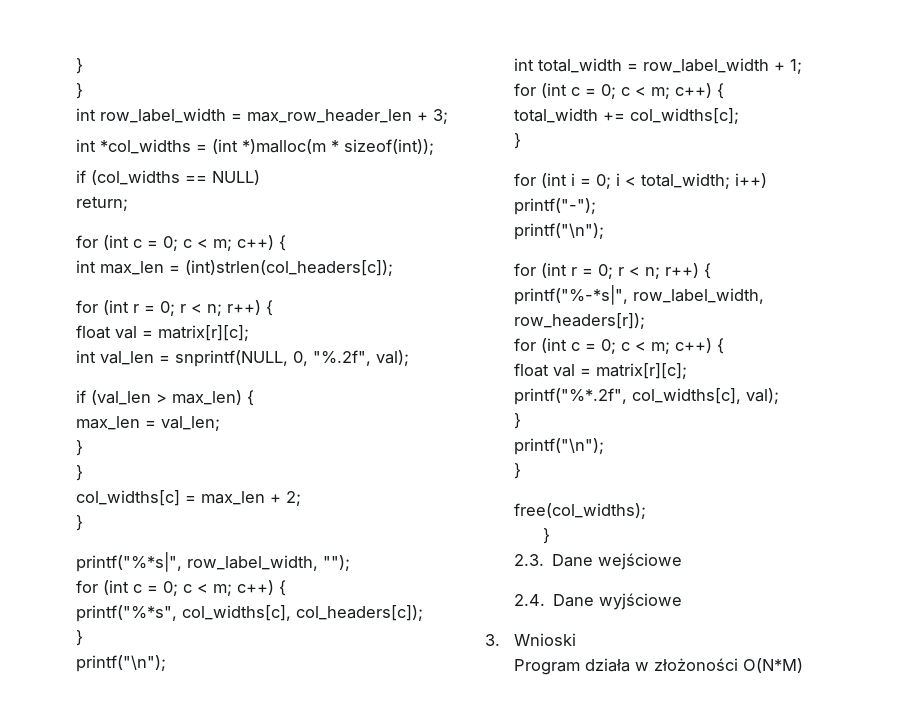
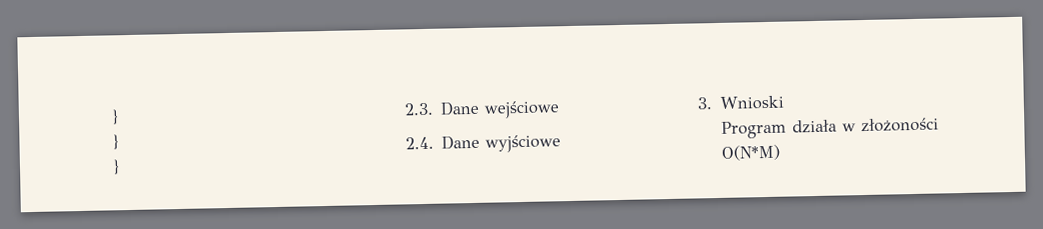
[75,58,83,74] [75,83,83,99] [75,108,448,124] [75,139,434,155] [75,170,260,185] [75,196,128,211] [75,235,286,251] [75,260,393,276] [75,300,273,316] [75,325,249,341] [75,350,409,367] [75,390,254,406] [75,416,220,431] [75,440,83,456] [75,465,83,481] [75,490,301,506] [75,515,83,531] [75,552,350,572] [75,580,286,596] [75,605,423,622] [75,630,83,646] [75,655,166,672] [513,58,802,74] [513,83,724,99] [513,108,739,124] [513,133,521,149] [513,173,767,189] [513,198,596,215] [513,223,604,240] [513,263,711,279] [513,285,764,305] [513,313,645,329] [513,338,724,354] [513,363,687,379] [513,388,779,405] [513,413,521,429] [513,438,604,455] [513,463,521,479] [513,503,646,519] } // } // int row_label_width = max_row_header_len + 3; // int *col_widths = (int *)malloc(m * sizeof(int)); // if (col_widths == NULL) // return; // for (int c = 0; c < m; c++) { // int max_len = (int)strlen(col_headers[c]); // for (int r = 0; r < n; r++) { // float val = matrix[r][c]; // int val_len = snprintf(NULL, 0, "%.2f", val); // if (val_len > max_len) { // max_len = val_len; // } // } // col_widths[c] = max_len + 2; // } // printf("%*s|", row_label_width, ""); // for (int c = 0; c < m; c++) { // printf("%*s", col_widths[c], col_headers[c]); // } // printf("\n"); // int total_width = row_label_width + 1; // for (int c = 0; c < m; c++) { // total_width += col_widths[c]; // } // for (int i = 0; i < total_width; i++) // printf("-"); // printf("\n"); // for (int r = 0; r < n; r++) { // printf("%-*s|", row_label_width, row_headers[r]); // for (int c = 0; c < m; c++) { // float val = matrix[r][c]; // printf("%*.2f", col_widths[c], val); // } // printf("\n"); // } // free(col_widths); -> [110,109,121,125] [111,134,121,150] } // }

